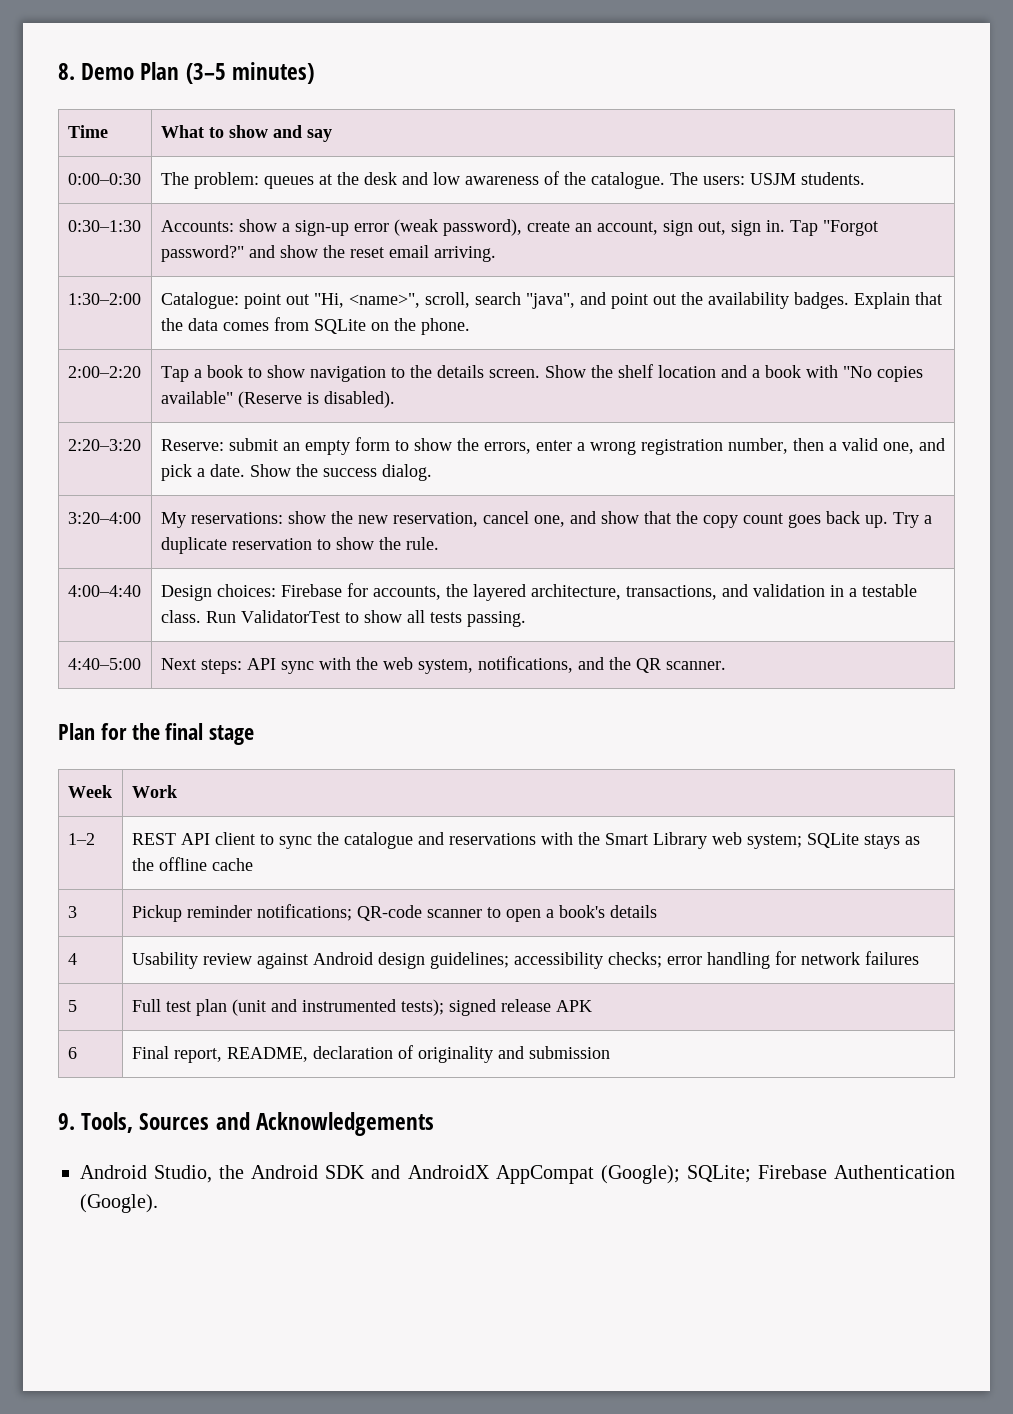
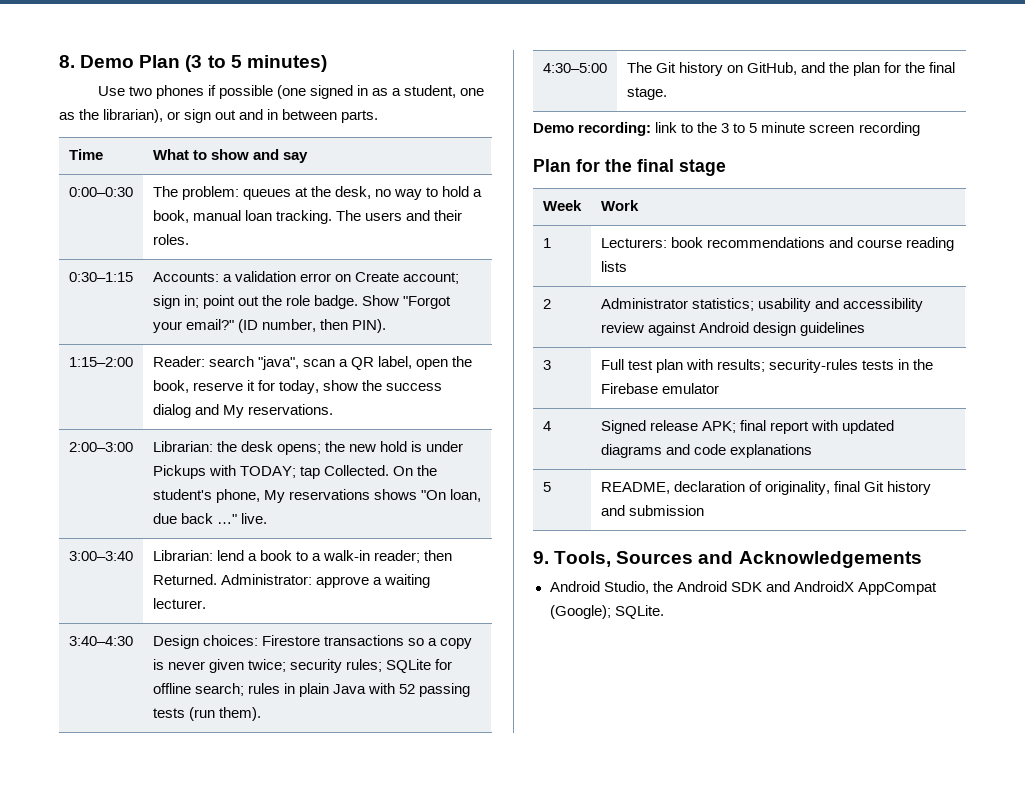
[185,62,314,84] (3–5 minutes) -> [185,55,327,72] [97,85,485,99] [59,109,379,123] (3 to 5 minutes) // Use two phones if possible (one signed in as a student, one as the librarian), or sign out and in between parts.
[363,171,865,189] [67,220,141,232] [160,219,878,236] [160,245,496,262] [67,293,141,305] [160,292,942,309] [160,317,470,335] [67,366,141,378] [160,364,923,382] [160,391,395,408] [67,439,141,451] [160,437,945,455] [160,464,432,481] [67,512,141,524] [160,511,932,528] [160,537,439,554] [67,585,141,597] [160,583,917,601] [160,610,526,627] [67,658,141,670] [160,656,726,674] desk and low awareness of the catalogue. The users: USJM students. // 0:30–1:30 | Accounts: show a sign-up error (weak password), create an account, sign out, sign in. Tap "Forgot password?" and show the reset email arriving. // 1:30–2:00 | Catalogue: point out "Hi, <name>", scroll, search "java", and point out the availability badges. Explain that the data comes from SQLite on the phone. // 2:00–2:20 | Tap a book to show navigation to the details screen. Show the shelf location and a book with "No copies available" (Reserve is disabled). // 2:20–3:20 | Reserve: submit an empty form to show the errors, enter a wrong registration number, then a valid one, and pick a date. Show the success dialog. // 3:20–4:00 | My reservations: show the new reservation, cancel one, and show that the copy count goes back up. Try a duplicate reservation to show the rule. // 4:00–4:40 | Design choices: Firebase for accounts, the layered architecture, transactions, and validation in a testable class. Run ValidatorTest to show all tests passing. // 4:40–5:00 | Next steps: API sync with the web system, notifications, and the QR scanner. -> [334,186,483,200] [152,210,463,224] [152,234,189,245] [68,272,133,282] [152,271,459,284] [152,295,452,309] [152,319,386,333] [68,357,133,367] [152,356,473,370] [152,380,443,394] [152,404,333,418] [68,442,133,452] [152,441,464,455] [152,465,437,479] [152,489,481,503] [152,513,267,524] [68,551,133,561] [152,550,453,563] [152,574,430,588] [152,598,206,609] [68,636,133,646] [152,635,472,649] [152,659,453,673] [152,683,471,697] [152,707,261,721] [542,63,607,73] [626,62,956,76] [626,87,667,100] [533,122,920,136] desk, no way to hold a book, manual loan tracking. The users and their roles. // 0:30–1:15 | Accounts: a validation error on Create account; sign in; point out the role badge. Show "Forgot your email?" (ID number, then PIN). // 1:15–2:00 | Reader: search "java", scan a QR label, open the book, reserve it for today, show the success dialog and My reservations. // 2:00–3:00 | Librarian: the desk opens; the new hold is under Pickups with TODAY; tap Collected. On the student's phone, My reservations shows "On loan, due back …" live. // 3:00–3:40 | Librarian: lend a book to a walk-in reader; then Returned. Administrator: approve a waiting lecturer. // 3:40–4:30 | Design choices: Firestore transactions so a copy is never given twice; security rules; SQLite for offline search; rules in plain Java with 52 passing tests (run them). // 4:30–5:00 | The Git history on GitHub, and the plan for the final stage. // Demo recording: link to the 3 to 5 minute screen recording
[67,833,95,845] [131,832,920,849] [131,857,253,871] [67,906,77,918] [131,904,657,922] [67,953,77,965] [131,951,919,969] [67,1000,77,1012] [131,999,592,1016] [67,1047,77,1059] [131,1045,493,1063] 1–2 | REST API client to sync the catalogue and reservations with the Smart Library web system; SQLite stays as the offline cache // 3 | Pickup reminder notifications; QR-code scanner to open a book's details // 4 | Usability review against Android design guidelines; accessibility checks; error handling for network failures // 5 | Full test plan (unit and instrumented tests); signed release APK // 6 | Final report, README, declaration of originality -> [542,238,551,248] [600,237,954,251] [600,261,627,272] [542,299,551,309] [600,298,923,312] [600,322,865,336] [542,360,551,370] [600,359,934,373] [600,383,719,394] [542,421,551,431] [600,420,894,434] [600,444,812,458] [542,482,551,492] [600,481,931,495] 1 | Lecturers: book recommendations and course reading lists // 2 | Administrator statistics; usability and accessibility review against Android design guidelines // 3 | Full test plan with results; security-rules tests in the Firebase emulator // 4 | Signed release APK; final report with updated diagrams and code explanations // 5 | README, declaration of originality, final Git history
[686,1165,955,1183] [80,1194,158,1213] SQLite; Firebase Authentication (Google). -> [614,605,664,619] SQLite.

